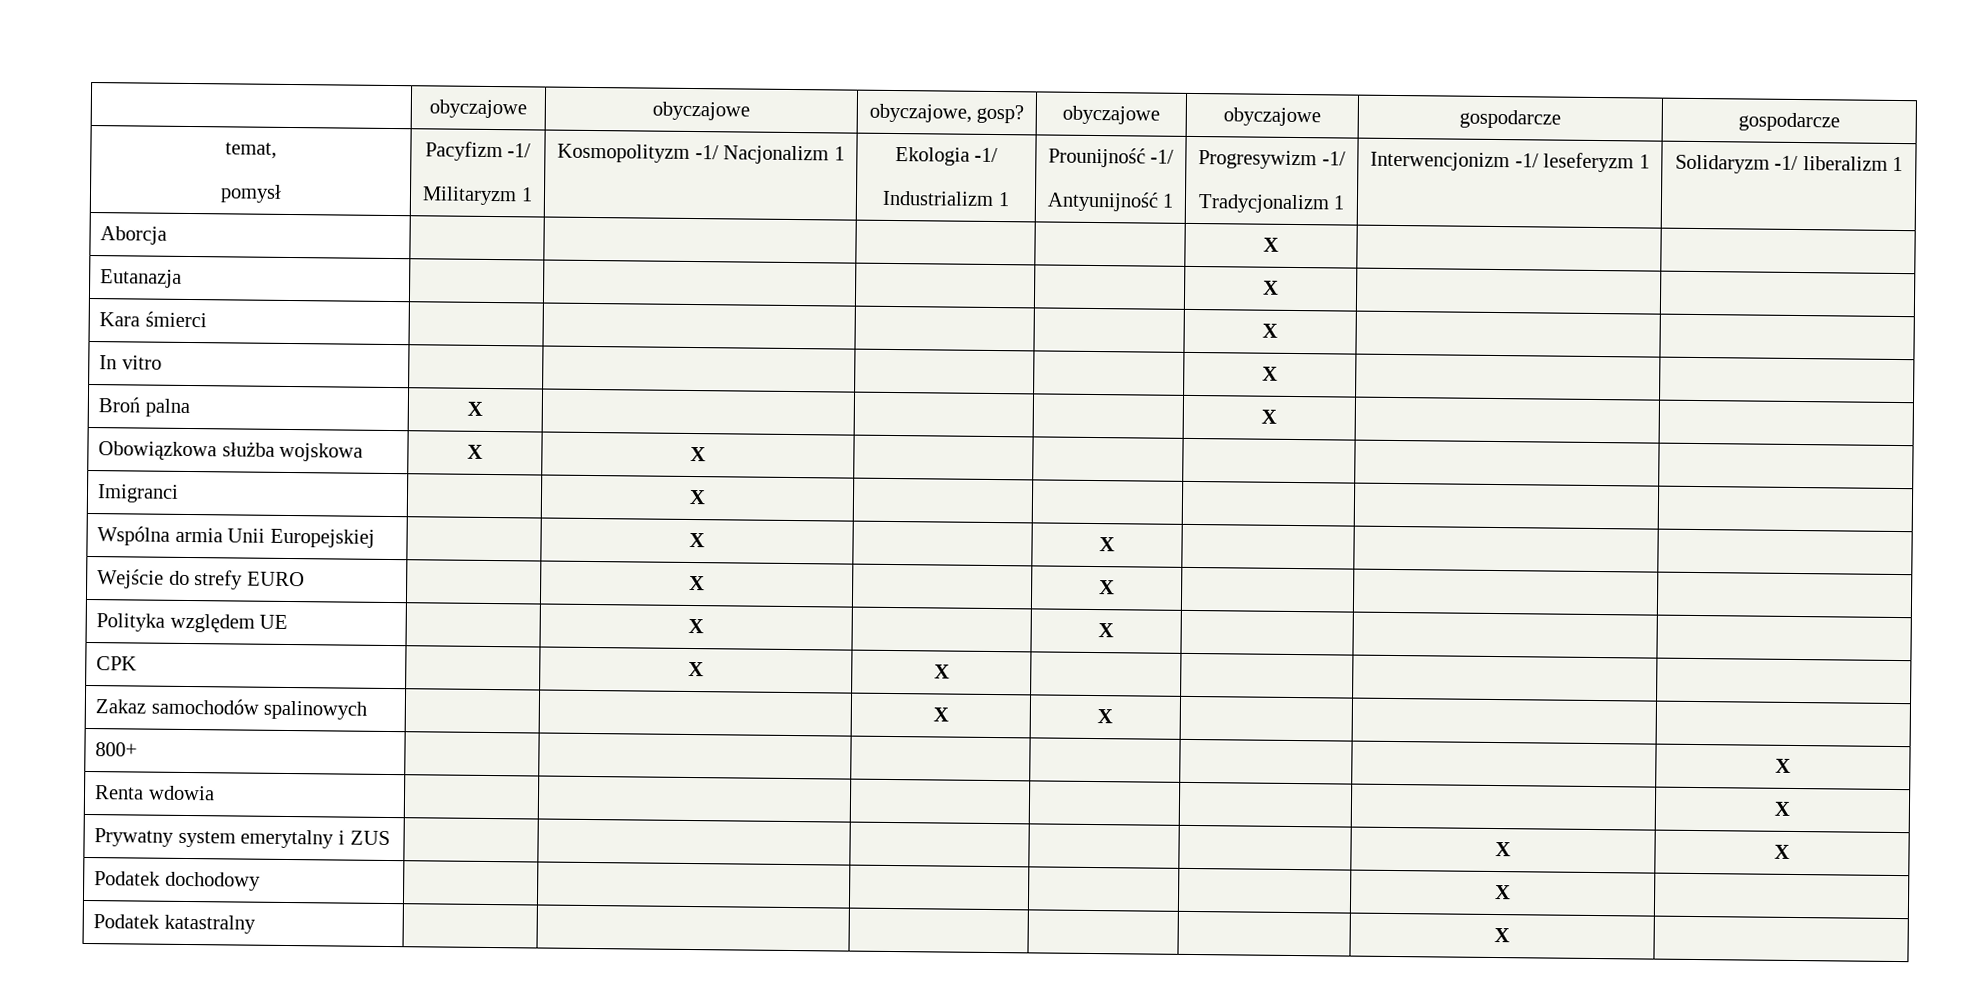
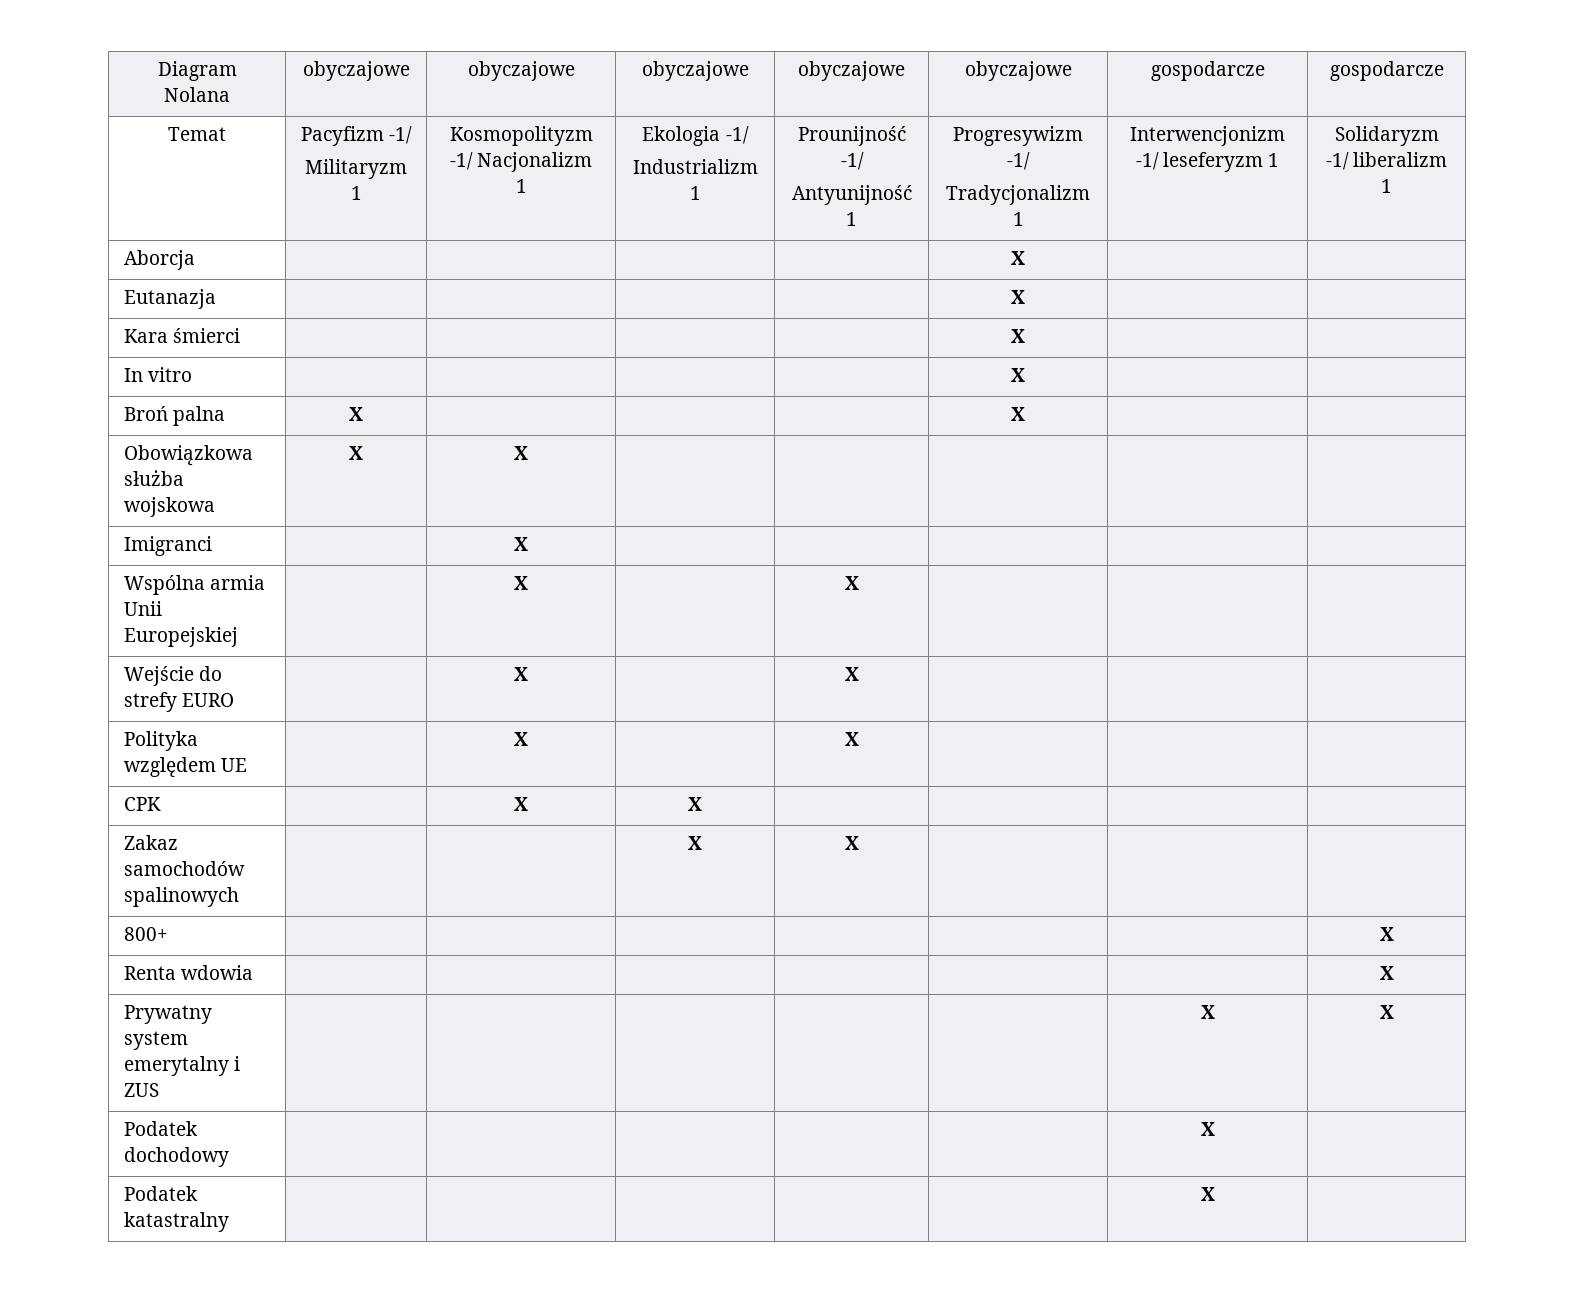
[429,99,527,119] [652,101,750,121] [868,103,1025,124] | obyczajowe | obyczajowe | obyczajowe, gosp? -> [157,61,237,81] [164,87,230,102] [302,61,410,81] [467,61,575,81] [641,61,749,81] Diagram Nolana | obyczajowe | obyczajowe | obyczajowe
[225,142,277,159] [219,184,282,203] temat, // pomysł -> [168,127,226,141] Temat

